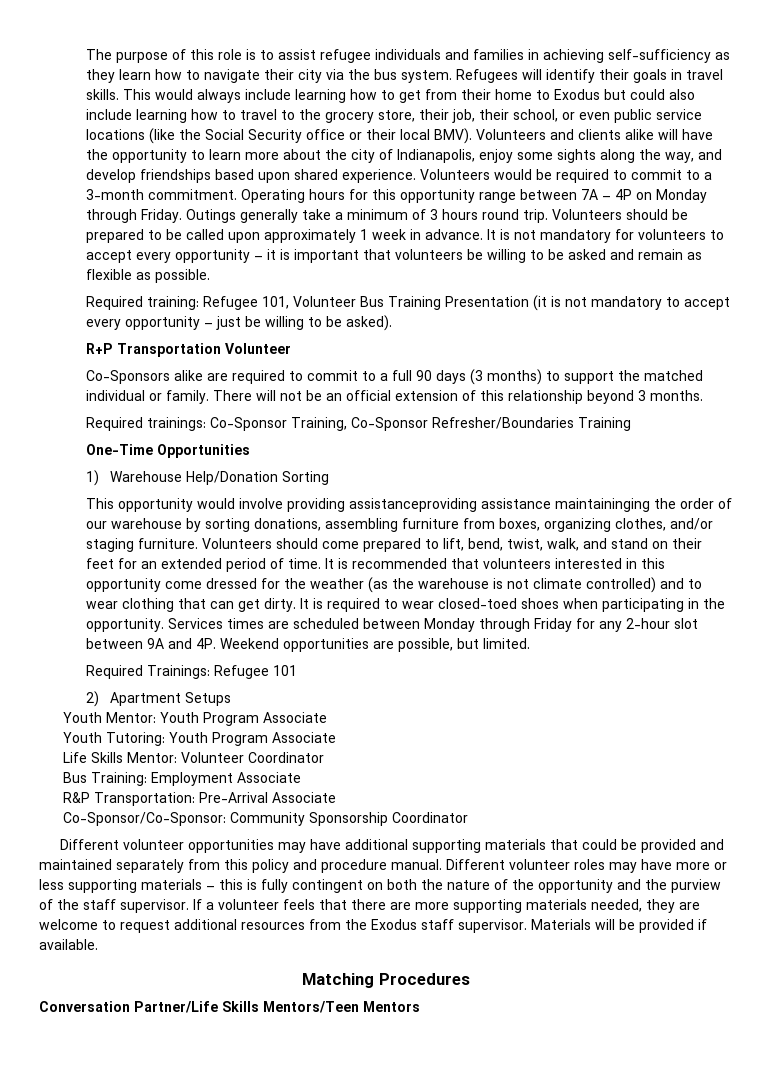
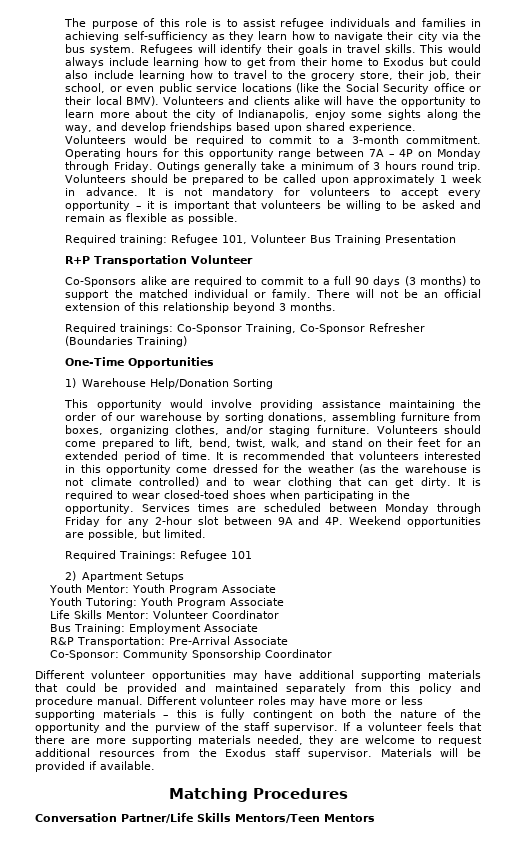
[533,295,731,311] [86,315,393,331] (it is not mandatory to accept every opportunity – just be willing to be asked). -> (457, 239) none
[432,417,632,431] Refresher/Boundaries Training -> [369,323,426,332] [65,336,188,347] Refresher (Boundaries Training)
[349,498,651,512] assistanceproviding assistance maintaininging -> [321,400,455,410] assistance maintaining
[62,812,226,826] Co-Sponsor/Co-Sponsor: -> [50,650,120,660] Co-Sponsor:

